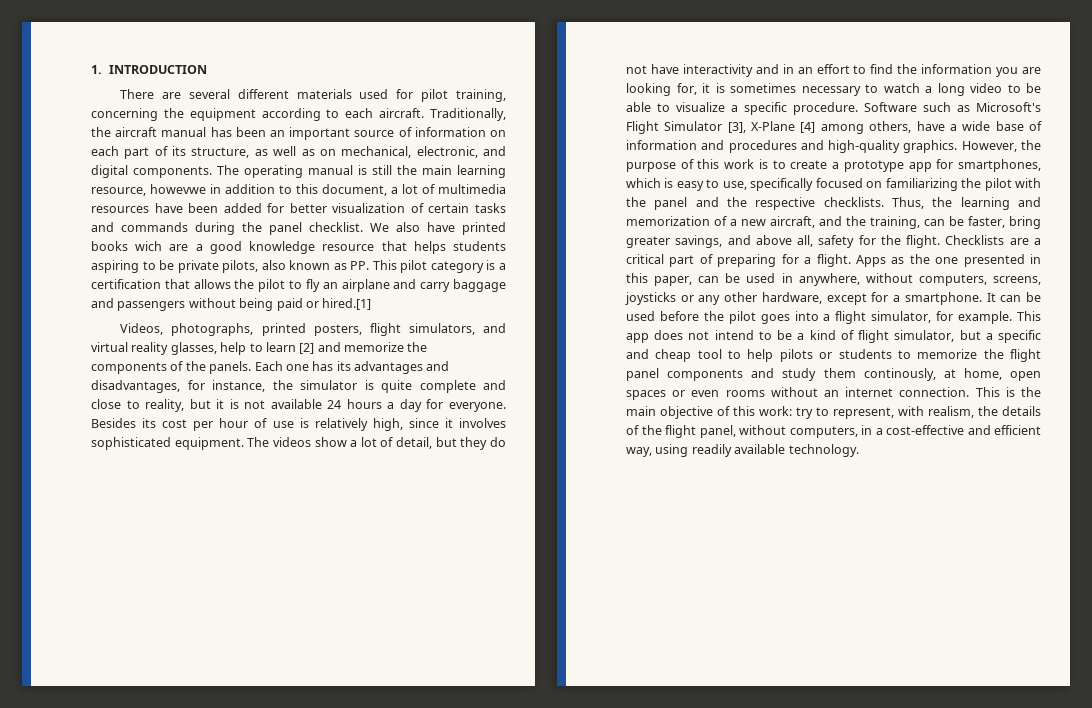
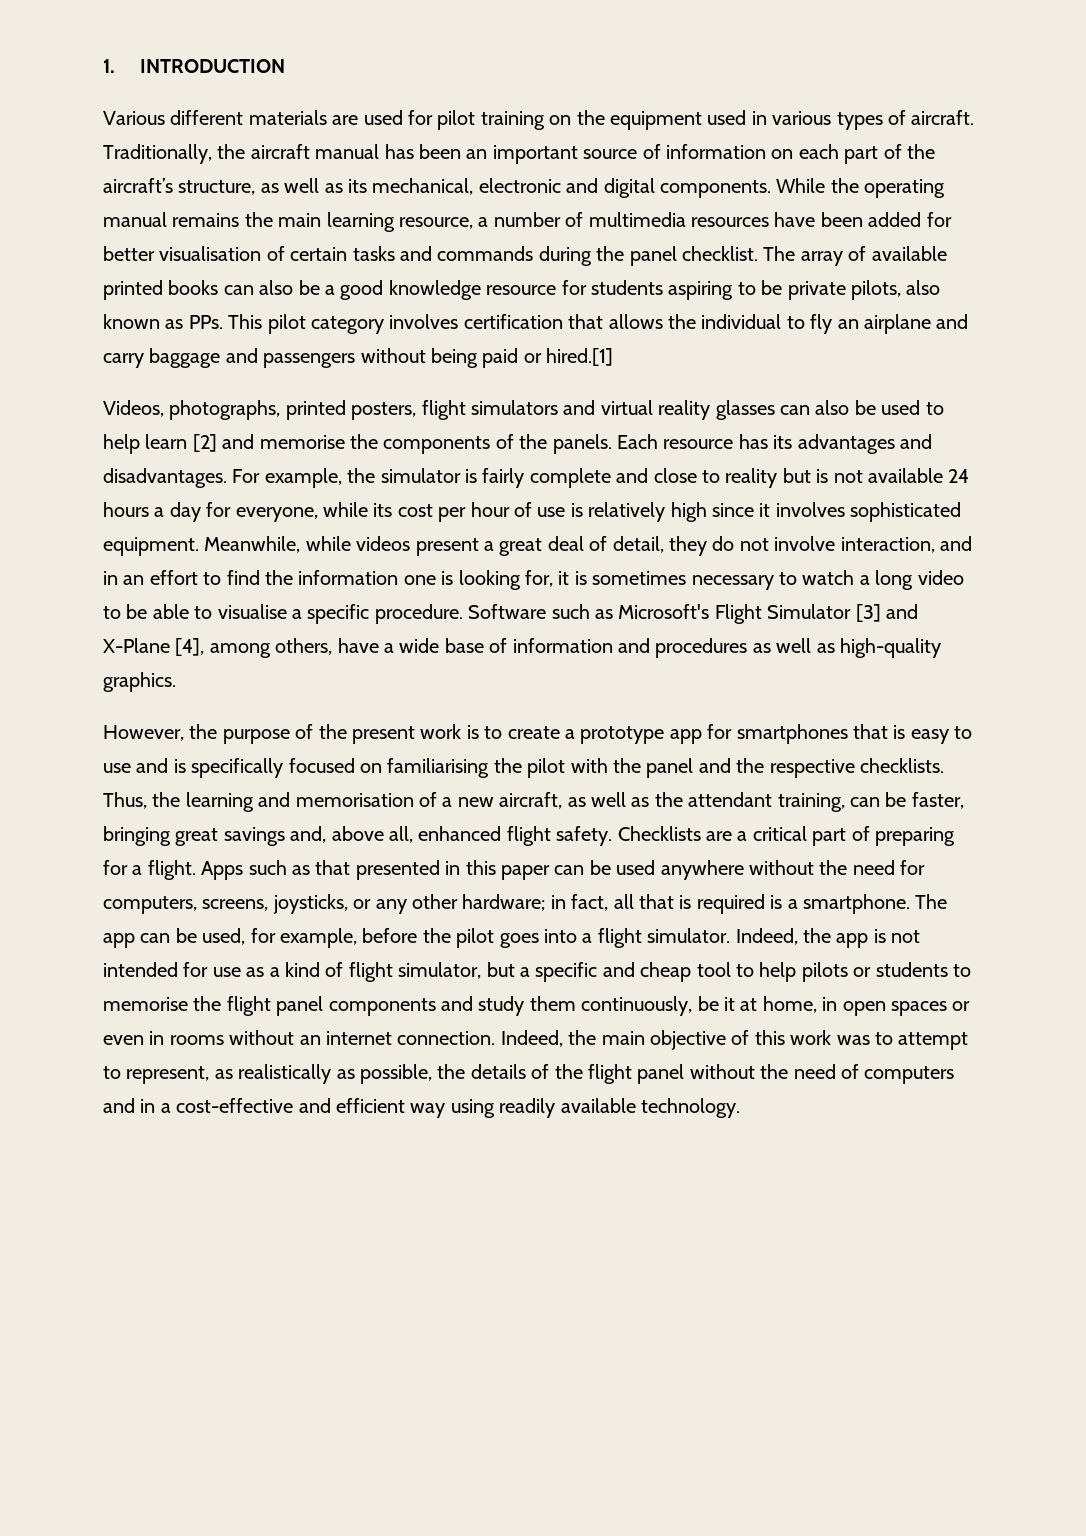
[120,89,230,99] There are several -> [103,111,165,125] Various
(352, 94) none -> [332,115,359,125] are
[456,89,507,102] [91,108,374,121] training, concerning the equipment according to each -> [480,110,906,130] training on the equipment used in various types of
[172,146,187,156] its -> [906,144,935,159] [103,178,173,193] the aircraft’s
[319,146,507,158] [91,165,506,178] [91,184,418,196] on mechanical, electronic, and digital components. The operating manual is still the main learning resource, howevwe in addition to this document, a lot -> [347,178,946,198] [103,212,561,232] its mechanical, electronic and digital components. While the operating manual remains the main learning resource, a number
[332,203,406,213] visualization -> [159,246,262,261] visualisation
[370,222,506,235] [91,241,189,251] We also have printed books wich are -> [763,246,947,266] [103,280,320,300] The array of available printed books can also be
[381,241,446,254] that helps -> [561,280,587,295] for
[350,261,370,270] PP. -> [188,315,223,329] PPs.
[486,260,507,270] is a -> [389,314,459,329] involves
[258,279,286,292] pilot -> [701,314,782,329] individual
[408,323,475,335] simulators, -> [471,400,558,415] simulators
[170,342,263,355] glasses, help to -> [715,400,944,420] [103,434,140,454] glasses can also be used to help
[344,342,404,352] memorize -> [259,435,345,449] memorise
[285,364,309,371] one -> [663,439,734,449] resource
[91,380,265,393] disadvantages, for instance, -> [103,468,342,488] disadvantages. For example,
[381,380,412,393] quite -> [482,468,525,488] fairly
[145,399,225,412] reality, but it -> [725,468,811,488] reality but
[449,402,507,412] [91,418,136,428] everyone. Besides -> [235,502,368,522] everyone, while
[372,418,403,431] high, -> [670,502,707,522] high
[247,437,377,447] The videos show a lot -> [204,536,584,556] Meanwhile, while videos present a great deal
[435,437,457,447] but -> (664, 544) none
[650,64,753,77] have interactivity -> [774,536,935,553] involve interaction,
[996,67,1041,77] you are -> [403,571,454,585] one is
[676,102,725,112] visualize -> [217,604,287,619] visualise
[727,121,816,133] [3], X-Plane [4] -> [855,604,918,622] [103,638,205,656] [3] and X-Plane [4],
[800,140,824,150] and -> [752,638,835,653] as well as
(958, 146) none -> (176, 682) //
[697,159,720,169] this -> [318,724,415,744] the present
[958,159,1041,172] [626,178,661,188] smartphones, which -> [736,724,888,744] smartphones that
[722,181,747,190] use, -> [103,758,186,773] use and is
[885,178,958,191] familiarizing -> [387,758,490,778] familiarising
[626,216,710,226] memorization -> [295,793,414,807] memorisation
[819,216,1041,229] [626,235,941,248] and the training, can be faster, bring greater savings, and above all, safety for the flight. -> [567,792,964,812] [103,826,613,846] as well as the attendant training, can be faster, bringing great savings and, above all, enhanced flight safety.
[891,254,959,264] as the one -> [248,860,351,875] such as that
[654,273,913,286] paper, can be used in anywhere, without -> [500,860,926,880] paper can be used anywhere without the need for
[625,292,676,305] joysticks -> [272,894,348,914] joysticks,
[761,292,1041,305] [626,311,655,321] hardware, except for a smartphone. It can be used -> [462,894,948,914] [103,928,357,948] hardware; in fact, all that is required is a smartphone. The app can be used, for example,
[871,311,1041,324] [626,330,793,343] simulator, for example. This app does not intend to be -> [647,928,921,948] [103,962,265,977] simulator. Indeed, the app is not intended for use as
[917,349,978,359] memorize -> [103,997,188,1011] memorise
[863,368,936,381] continously, -> [581,996,735,1016] continuously, be it
(1002, 374) none -> [822,997,838,1011] in
(720, 393) none -> [149,1031,165,1045] in
[975,387,1015,397] This is -> [500,1030,563,1047] Indeed,
[759,406,974,419] work: try to represent, with realism, -> [790,1030,969,1050] [103,1064,432,1084] work was to attempt to represent, as realistically as possible,
[699,425,858,438] panel, without computers, -> [637,1064,955,1084] [103,1098,135,1113] panel without the need of computers and
[626,447,652,457] way, -> [410,1103,446,1118] way

